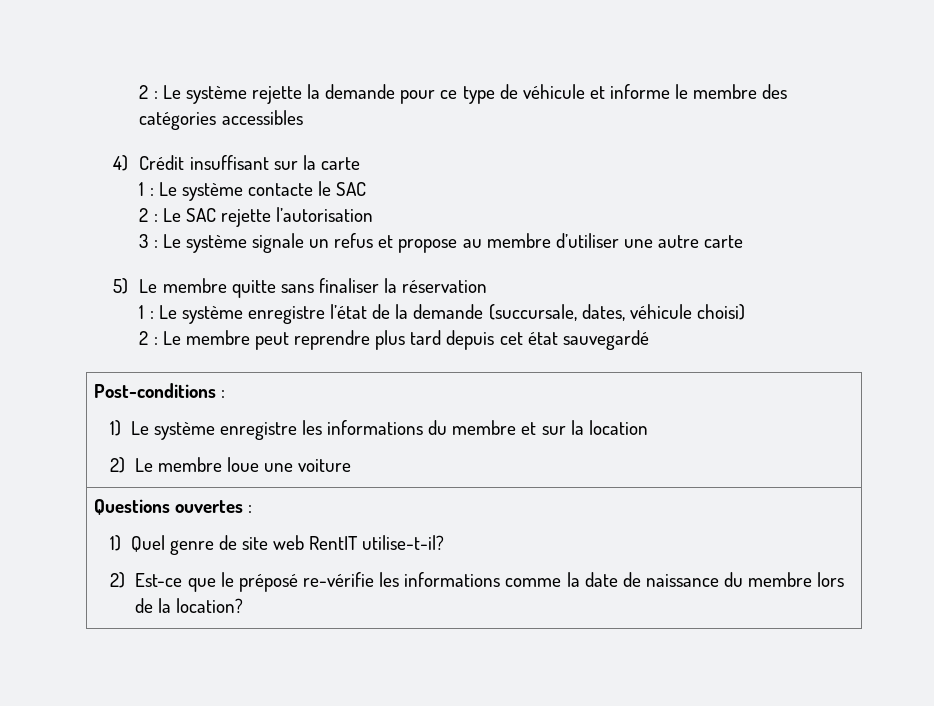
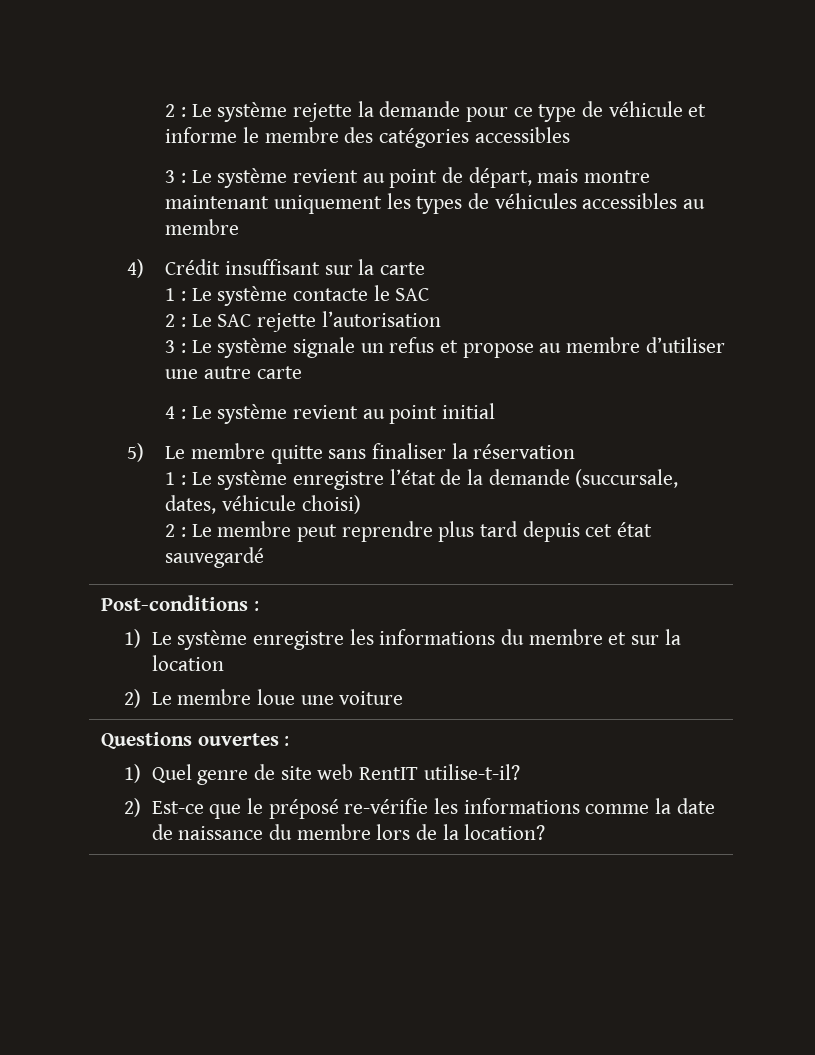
(303, 117) none -> [165,167,651,188] [165,193,706,214] [165,219,240,235] // 3 : Le système revient au point de départ, mais montre maintenant uniquement les types de véhicules accessibles au membre
(744, 241) none -> [165,403,496,424] // 4 : Le système revient au point initial

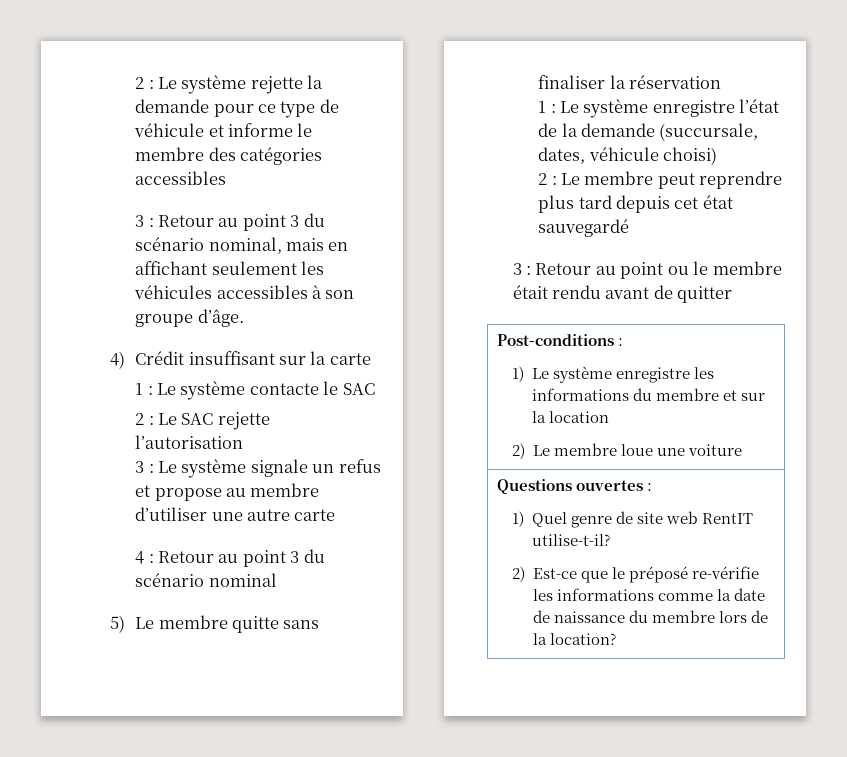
[191,167,651,188] [165,193,706,214] [165,219,240,235] Le système revient au point de départ, mais montre maintenant uniquement les types de véhicules accessibles au membre -> [157,213,325,231] [135,237,349,254] [135,261,324,275] [134,285,355,299] [135,309,244,327] Retour au point 3 du scénario nominal, mais en affichant seulement les véhicules accessibles à son groupe d’âge.
[191,403,496,424] Le système revient au point initial -> [157,549,325,567] [135,573,277,587] Retour au point 3 du scénario nominal
(265, 557) none -> [512,261,782,279] [512,285,733,303] // 3 : Retour au point ou le membre était rendu avant de quitter

